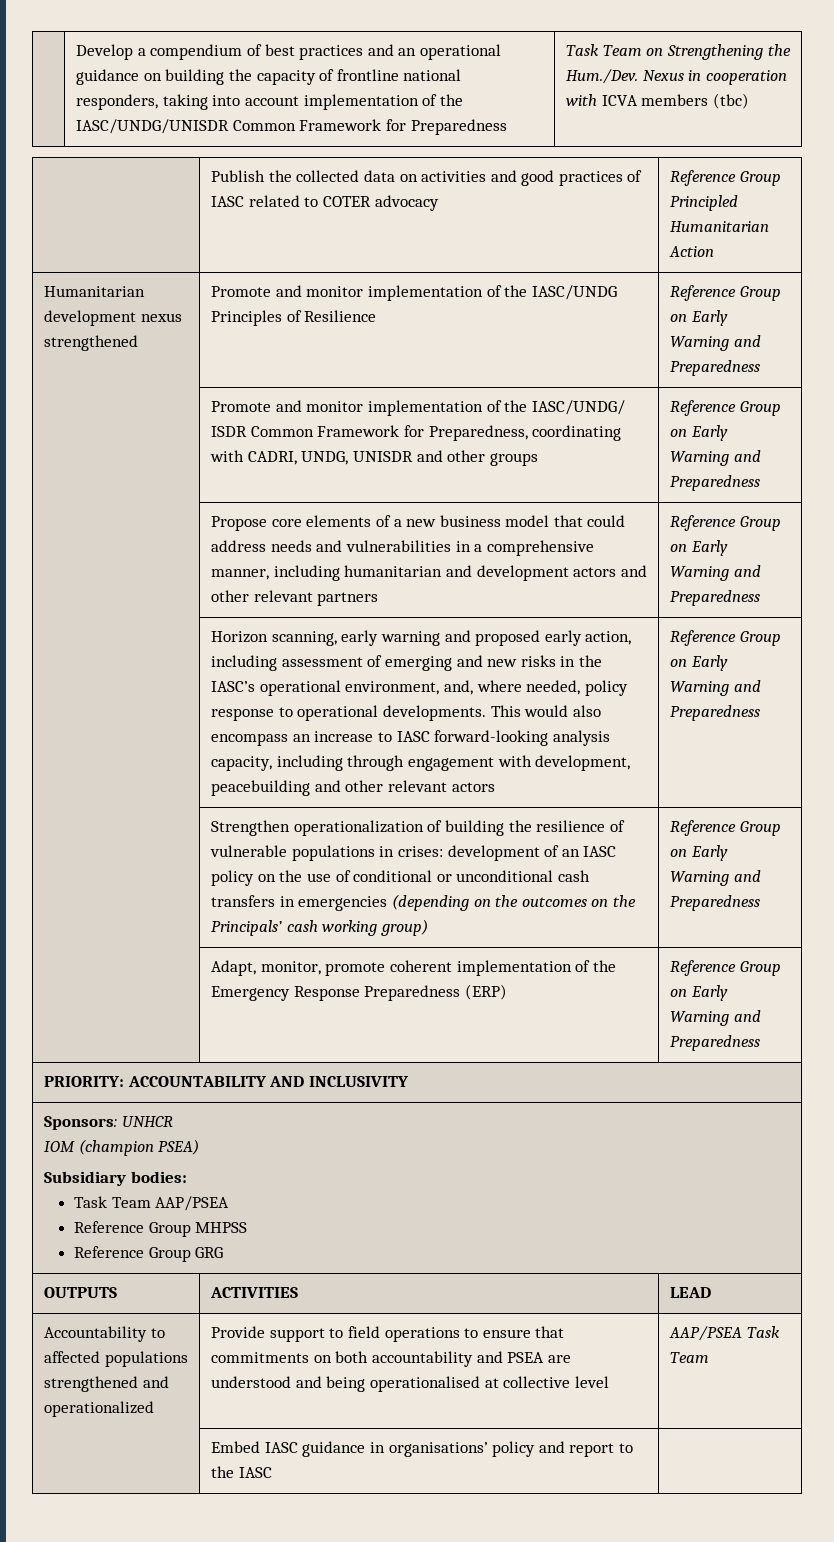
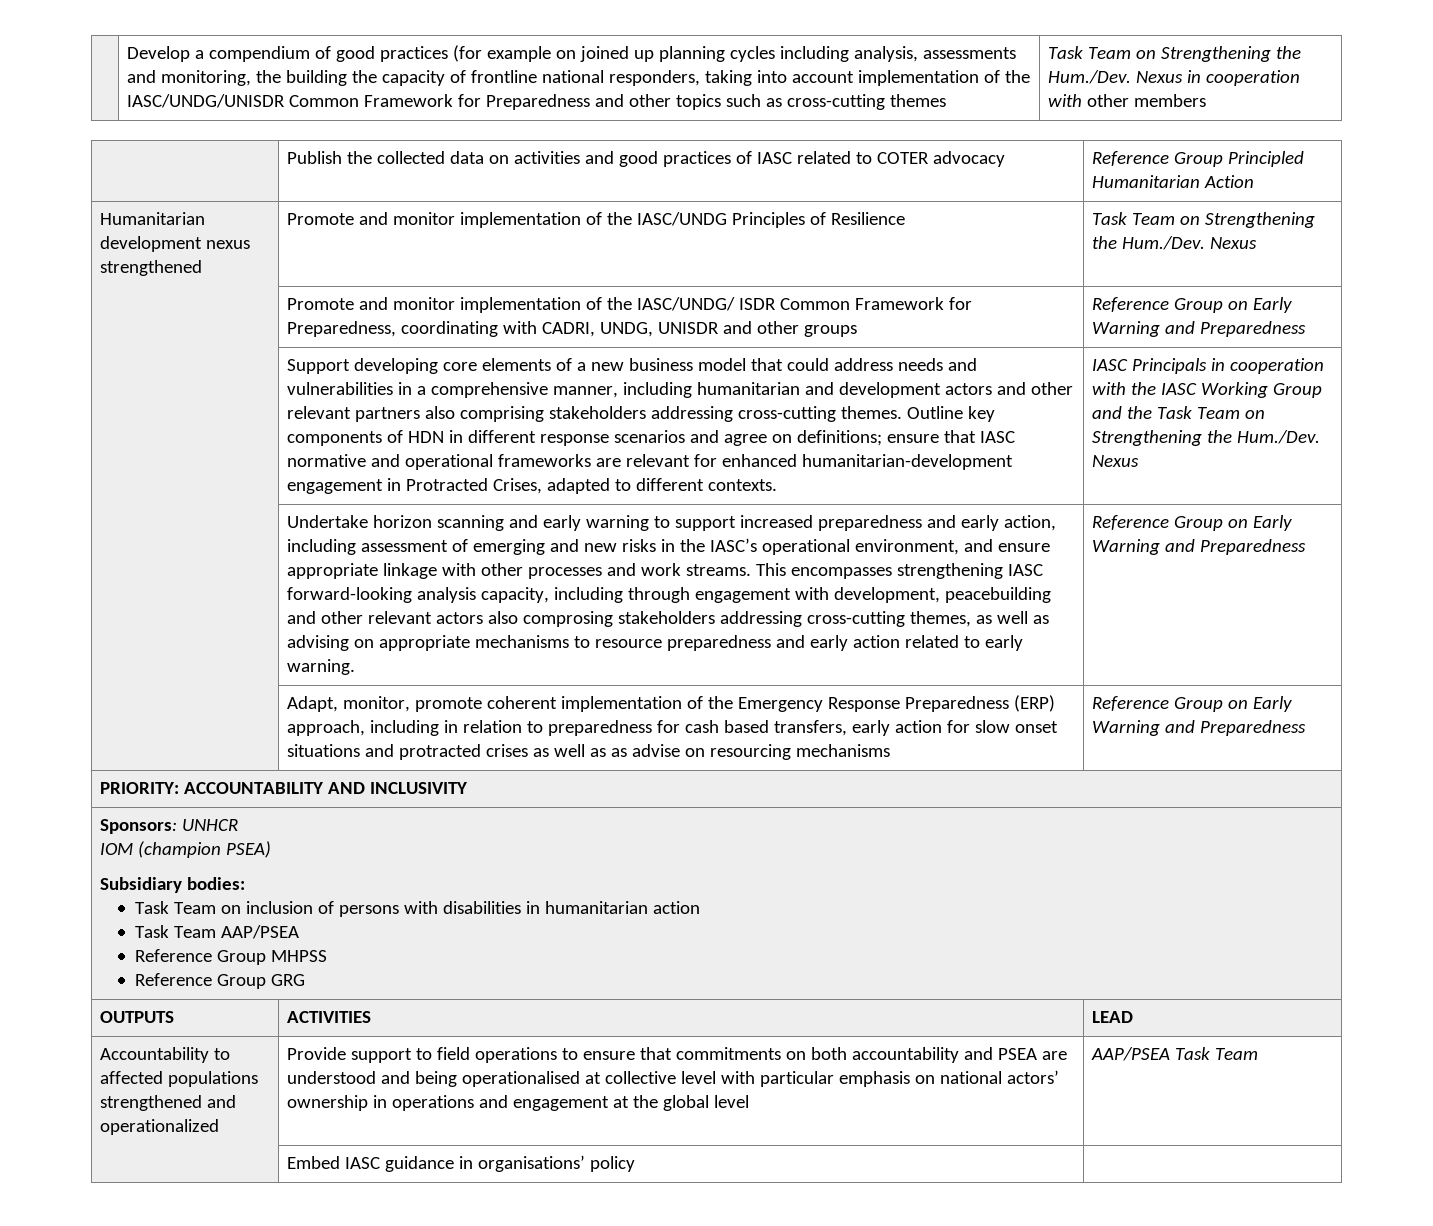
[264,44,501,60] [76,69,162,85] best practices and an operational guidance on -> [336,45,1017,62] [127,70,282,86] good practices (for example on joined up planning cycles including analysis, assessments and monitoring, the
(507, 127) none -> [595,94,947,110] and other topics such as cross-cutting themes
[601,95,638,106] ICVA -> [1087,94,1130,107] other
[712,93,749,109] (tbc) -> (1207, 100) none
[670,285,781,301] [670,310,728,326] [670,335,761,351] [670,360,761,376] Reference Group on Early Warning and Preparedness -> [1092,212,1316,228] [1092,236,1258,250] Task Team on Strengthening the Hum./Dev. Nexus
[211,516,268,531] Propose -> [287,358,439,374] Support developing
[670,515,781,531] [670,540,728,556] [670,565,761,581] [670,590,761,606] [211,630,541,646] | Reference Group on Early Warning and Preparedness // | Horizon scanning, early warning and proposed -> [425,406,996,422] [287,430,1016,446] [287,454,1014,470] [287,478,778,494] [1092,358,1325,374] [1092,382,1323,398] [1092,406,1266,419] [1092,430,1321,446] [1092,455,1140,467] [287,515,957,531] also comprising stakeholders addressing cross-cutting themes. Outline key components of HDN in different response scenarios and agree on definitions; ensure that IASC normative and operational frameworks are relevant for enhanced humanitarian-development engagement in Protracted Crises, adapted to different contexts. | IASC Principals in cooperation with the IASC Working Group and the Task Team on Strengthening the Hum./Dev. Nexus // | Undertake horizon scanning and early warning to support increased preparedness and
[443,680,628,696] [211,705,601,721] [211,731,392,746] and, where needed, policy response to operational developments. This would also encompass an increase to -> [964,539,1051,552] [287,563,1004,579] and ensure appropriate linkage with other processes and work streams. This encompasses strengthening
[670,630,781,646] [670,655,728,671] [670,680,761,696] [670,705,761,721] [211,820,625,836] [210,845,617,861] [211,870,590,886] [211,894,636,911] [211,919,428,936] | Reference Group on Early Warning and Preparedness // | Strengthen operationalization of building the resilience of vulnerable populations in crises: development of an IASC policy on the use of conditional or unconditional cash transfers in emergencies (depending on the outcomes on the Principals’ cash working group) -> [488,611,1050,627] [287,635,1024,651] [287,659,356,675] also comprosing stakeholders addressing cross-cutting themes, as well as advising on appropriate mechanisms to resource preparedness and early action related to early warning.
(507, 992) none -> [287,720,1059,736] [287,744,891,760] approach, including in relation to preparedness for cash based transfers, early action for slow onset situations and protracted crises as well as as advise on resourcing mechanisms
(187, 1177) none -> [134,901,700,917] // Task Team on inclusion of persons with disabilities in humanitarian action
(609, 1382) none -> [721,1070,1060,1087] [287,1095,750,1111] with particular emphasis on national actors’ ownership in operations and engagement at the global level
[538,1441,633,1457] [211,1466,272,1478] and report to the IASC -> (636, 1164) none

